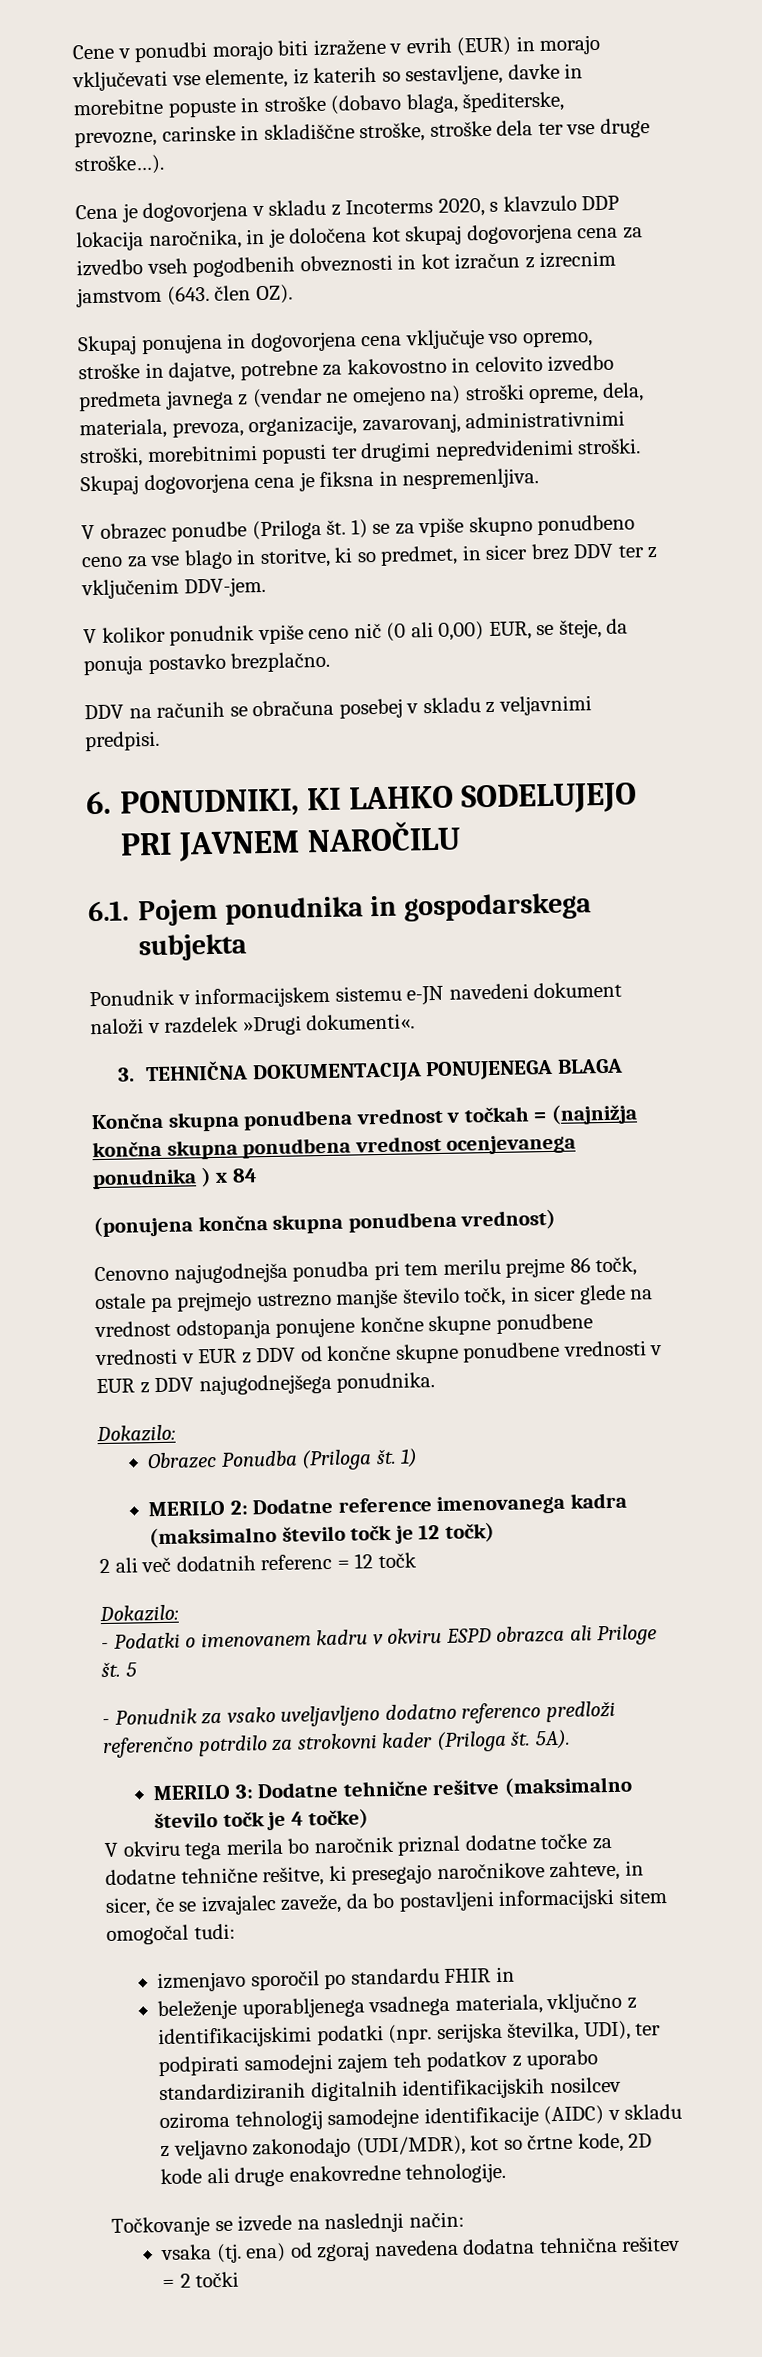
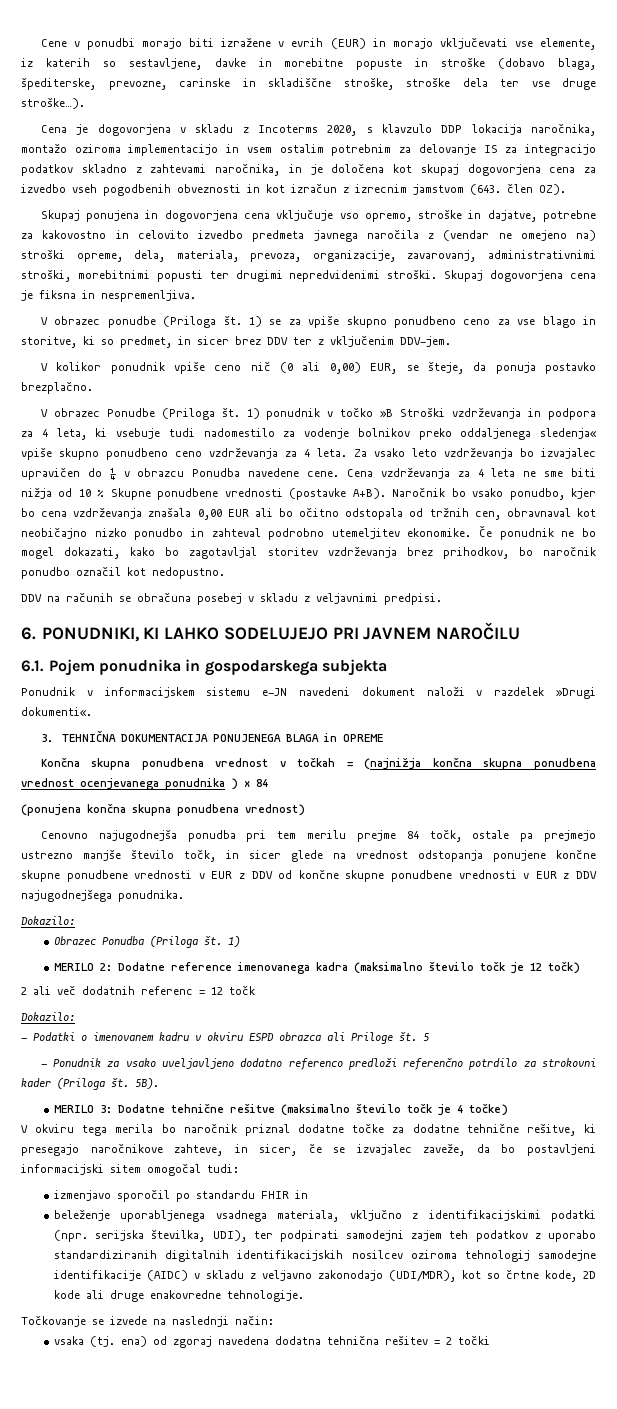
(242, 239) none -> [21,143,597,156] [21,163,280,176] montažo oziroma implementacijo in vsem ostalim potrebnim za delovanje IS za integracijo podatkov skladno z zahtevami naročnika,
(234, 399) none -> [366,229,419,239] naročila
(331, 662) none -> [40,407,596,420] [21,428,597,440] [21,447,596,460] [21,467,597,480] [21,487,596,500] [21,507,597,520] [21,525,596,540] [21,546,597,559] [21,566,225,579] // V obrazec Ponudbe (Priloga št. 1) ponudnik v točko »B Stroški vzdrževanja in podpora za 4 leta, ki vsebuje tudi nadomestilo za vodenje bolnikov preko oddaljenega sledenja« vpiše skupno ponudbeno ceno vzdrževanja za 4 leta. Za vsako leto vzdrževanja bo izvajalec upravičen do ¼ v obrazcu Ponudba navedene cene. Cena vzdrževanja za 4 leta ne sme biti nižja od 10 % Skupne ponudbene vrednosti (postavke A+B). Naročnik bo vsako ponudbo, kjer bo cena vzdrževanja znašala 0,00 EUR ali bo očitno odstopala od tržnih cen, obravnaval kot neobičajno nizko ponudbo in zahteval podrobno utemeljitev ekonomike. Če ponudnik ne bo mogel dokazati, kako bo zagotavljal storitev vzdrževanja brez prihodkov, bo naročnik ponudbo označil kot nedopustno.
(623, 1066) none -> [323,733,383,742] in OPREME
[569,1257,591,1273] 86 -> [406,831,419,839] 84
[534,1729,571,1750] 5A). -> [135,1078,159,1089] 5B).

